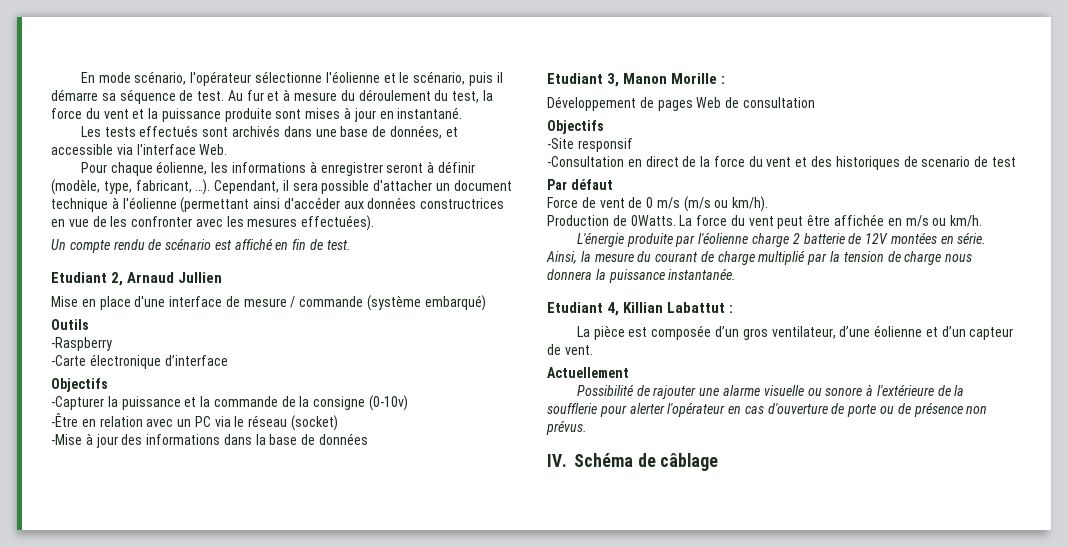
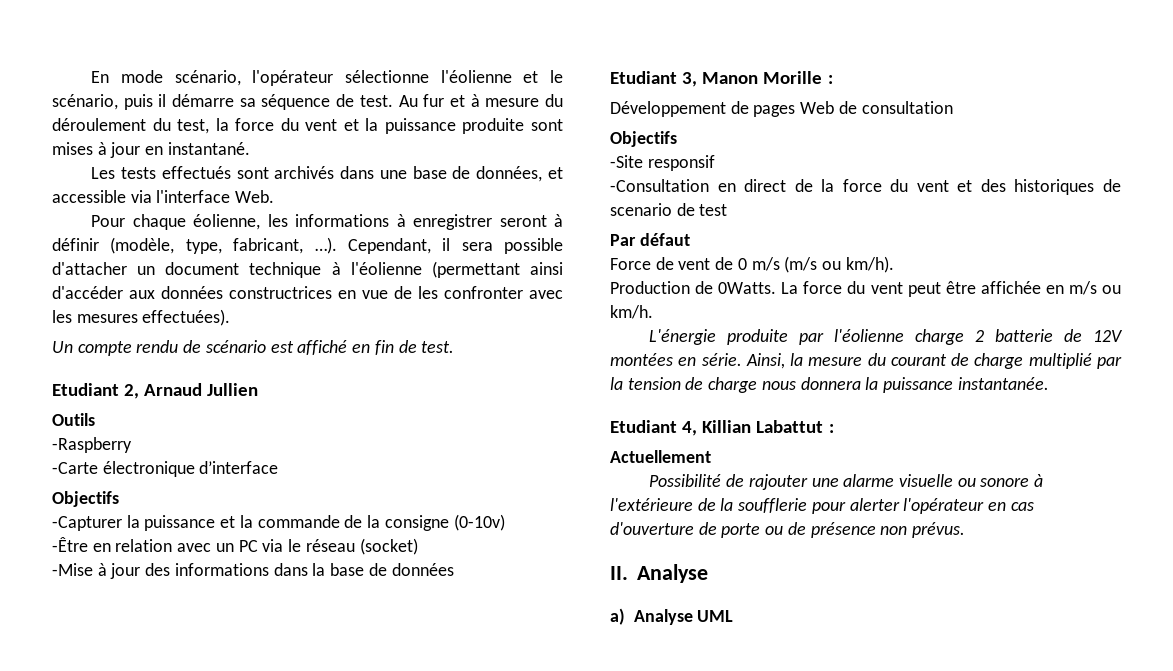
[51,295,486,311] // Mise en place d'une interface de mesure / commande (système embarqué) -> (259, 389) none
[576,325,1014,340] [547,344,593,355] // La pièce est composée d’un gros ventilateur, d’une éolienne et d’un capteur de vent. -> (834, 428) none
[547,453,719,471] IV. Schéma de câblage -> [610,564,708,583] [610,608,734,625] II. Analyse // a) Analyse UML

